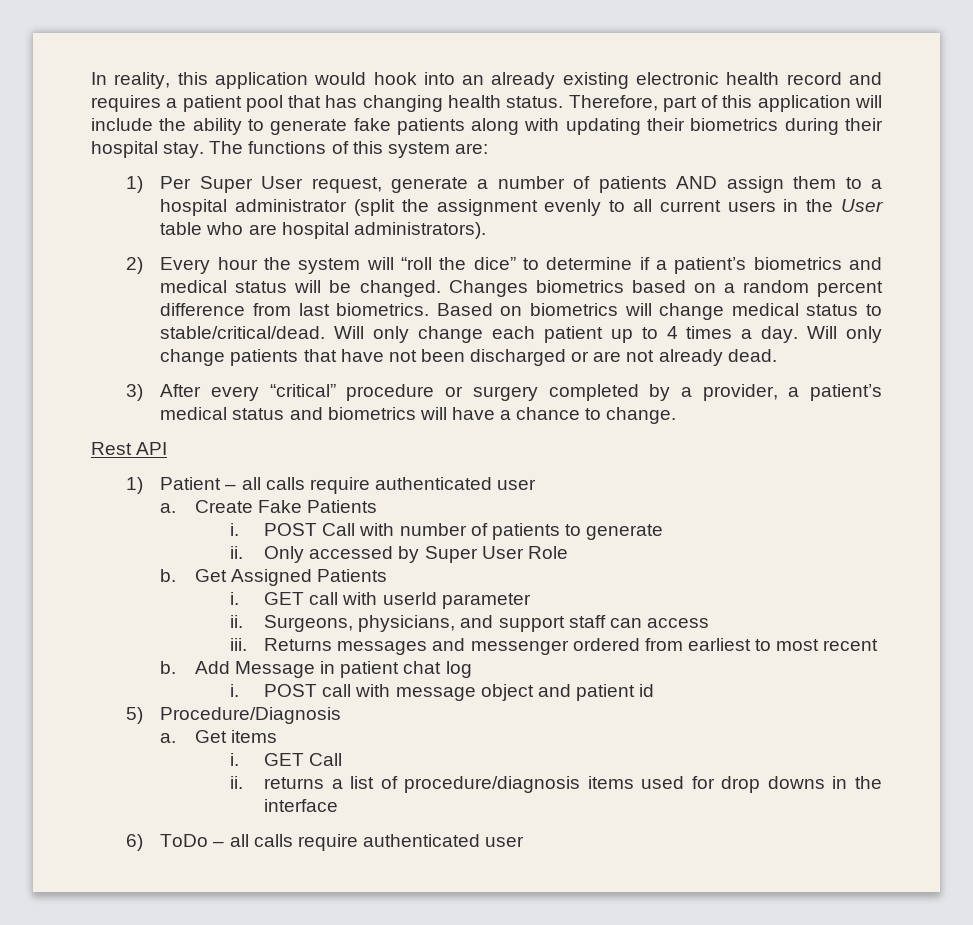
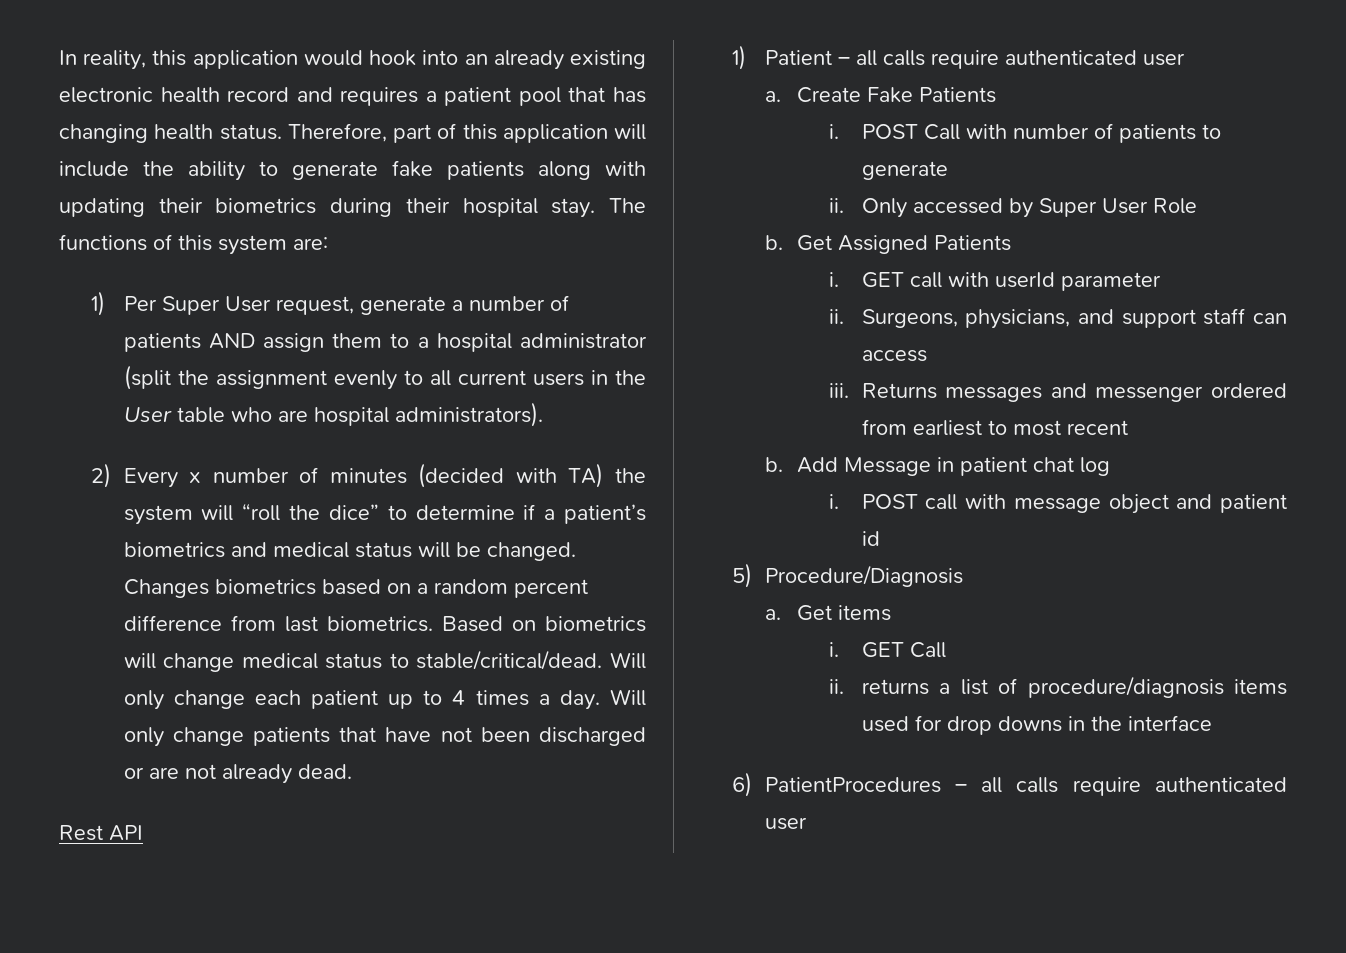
[217,257,258,270] hour -> [189,463,604,488] x number of minutes (decided with TA)
[125,384,883,401] [160,407,677,424] // 3) After every “critical” procedure or surgery completed by a provider, a patient’s medical status and biometrics will have a chance to change. -> (352, 771) none
[160,834,209,847] ToDo -> [764,777,941,793] PatientProcedures

